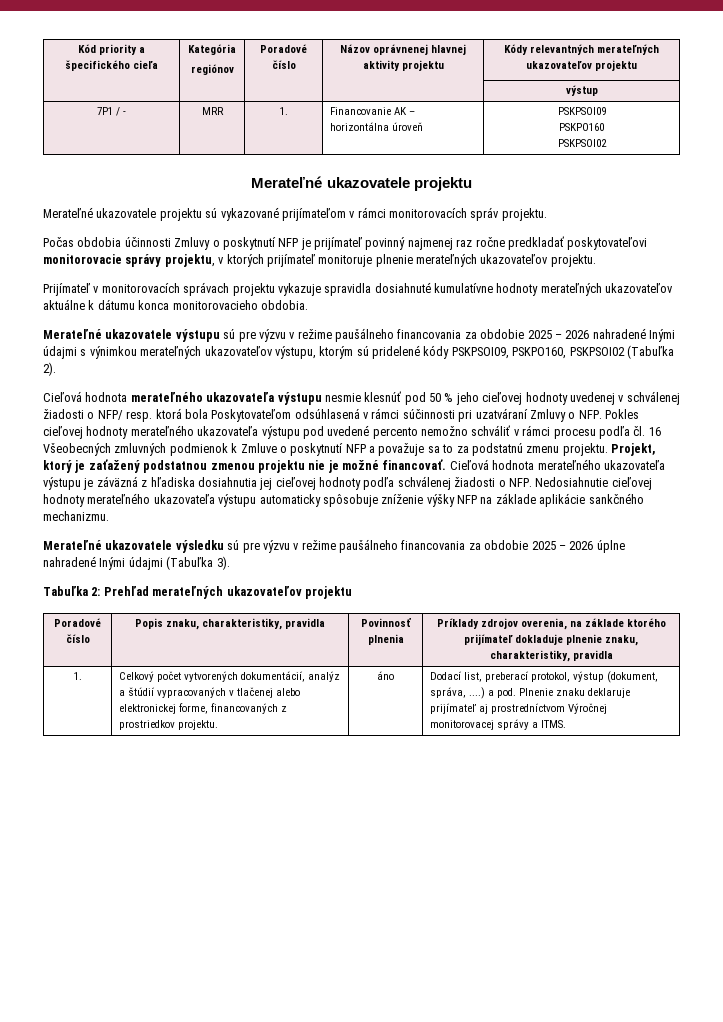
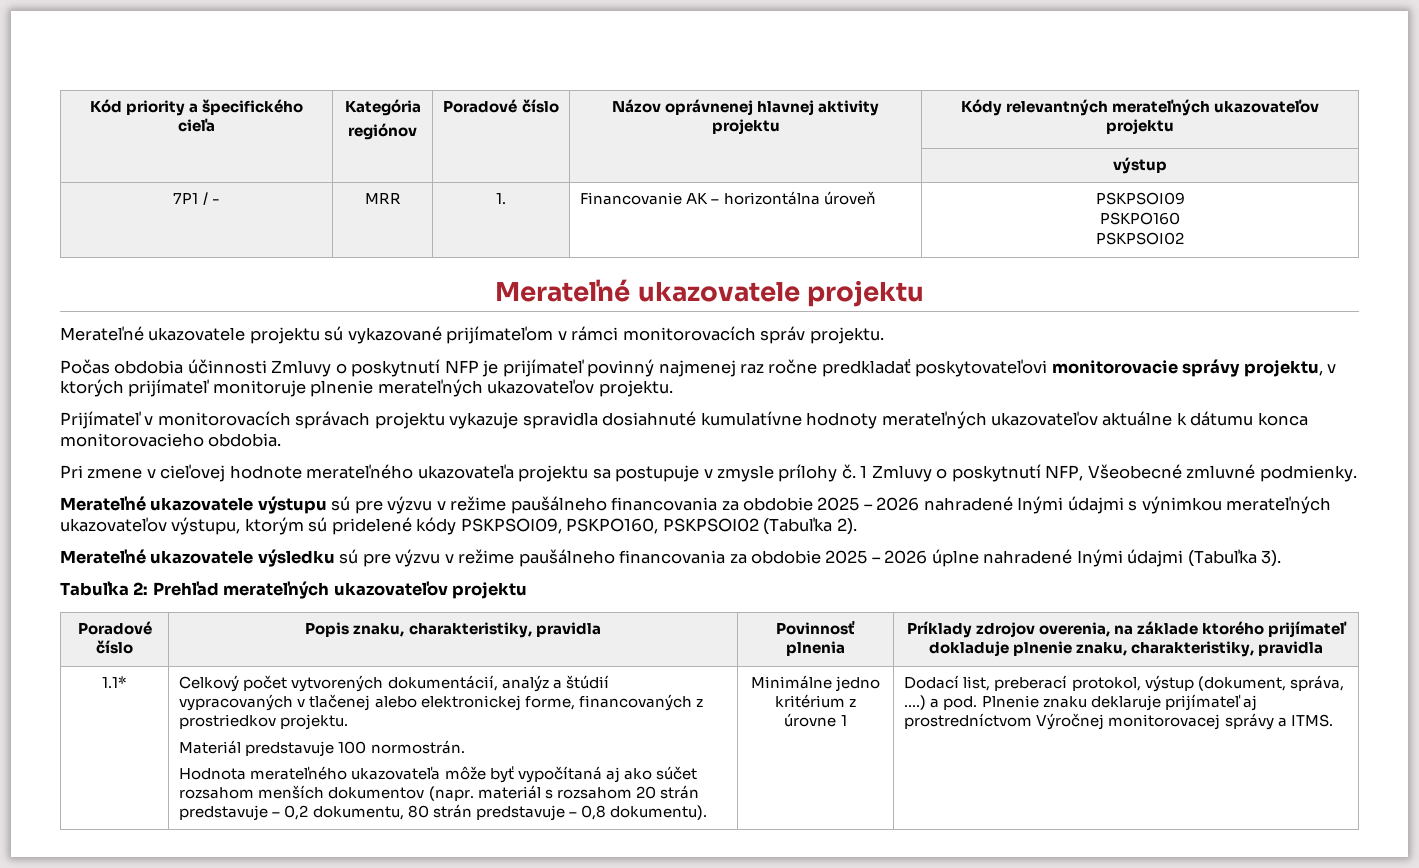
(308, 305) none -> [60,464,1357,482] // Pri zmene v cieľovej hodnote merateľného ukazovateľa projektu sa postupuje v zmysle prílohy č. 1 Zmluvy o poskytnutí NFP, Všeobecné zmluvné podmienky.
[43,391,680,405] [43,408,639,422] [43,425,661,439] [43,443,655,456] [43,459,665,473] [43,476,652,490] [43,493,644,507] [43,511,109,521] // Cieľová hodnota merateľného ukazovateľa výstupu nesmie klesnúť pod 50 % jeho cieľovej hodnoty uvedenej v schválenej žiadosti o NFP/ resp. ktorá bola Poskytovateľom odsúhlasená v rámci súčinnosti pri uzatváraní Zmluvy o NFP. Pokles cieľovej hodnoty merateľného ukazovateľa výstupu pod uvedené percento nemožno schváliť v rámci procesu podľa čl. 16 Všeobecných zmluvných podmienok k Zmluve o poskytnutí NFP a považuje sa to za podstatnú zmenu projektu. Projekt, ktorý je zaťažený podstatnou zmenou projektu nie je možné financovať. Cieľová hodnota merateľného ukazovateľa výstupu je záväzná z hľadiska dosiahnutia jej cieľovej hodnoty podľa schválenej žiadosti o NFP. Nedosiahnutie cieľovej hodnoty merateľného ukazovateľa výstupu automaticky spôsobuje zníženie výšky NFP na základe aplikácie sankčného mechanizmu. -> (857, 526) none
[73,672,82,680] 1. -> [102,676,127,688] 1.1*
[377,671,394,680] | áno -> [179,740,465,757] [179,766,697,783] [179,785,699,801] [179,804,707,821] [750,675,881,692] [774,694,857,708] [784,713,847,727] // Materiál predstavuje 100 normostrán. // Hodnota merateľného ukazovateľa môže byť vypočítaná aj ako súčet rozsahom menších dokumentov (napr. materiál s rozsahom 20 strán predstavuje – 0,2 dokumentu, 80 strán predstavuje – 0,8 dokumentu). | Minimálne jedno kritérium z úrovne 1

